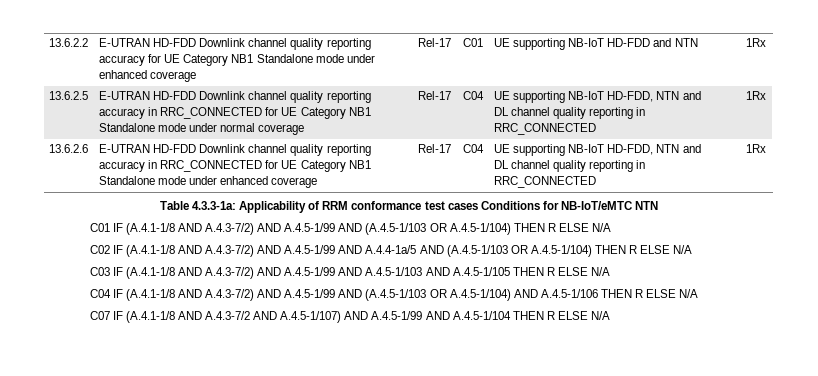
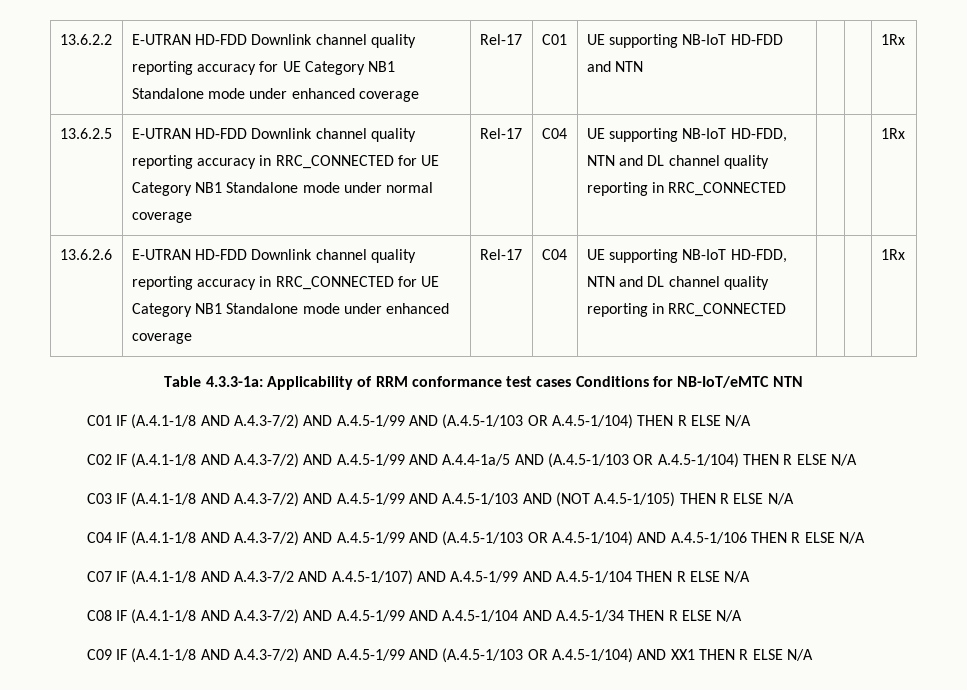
[452,267,510,276] A.4.5-1/105 -> [555,492,676,507] (NOT A.4.5-1/105)
(611, 315) none -> [86,609,743,624] [86,648,813,663] // C08 IF (A.4.1-1/8 AND A.4.3-7/2) AND A.4.5-1/99 AND A.4.5-1/104 AND A.4.5-1/34 THEN R ELSE N/A // C09 IF (A.4.1-1/8 AND A.4.3-7/2) AND A.4.5-1/99 AND (A.4.5-1/103 OR A.4.5-1/104) AND XX1 THEN R ELSE N/A

